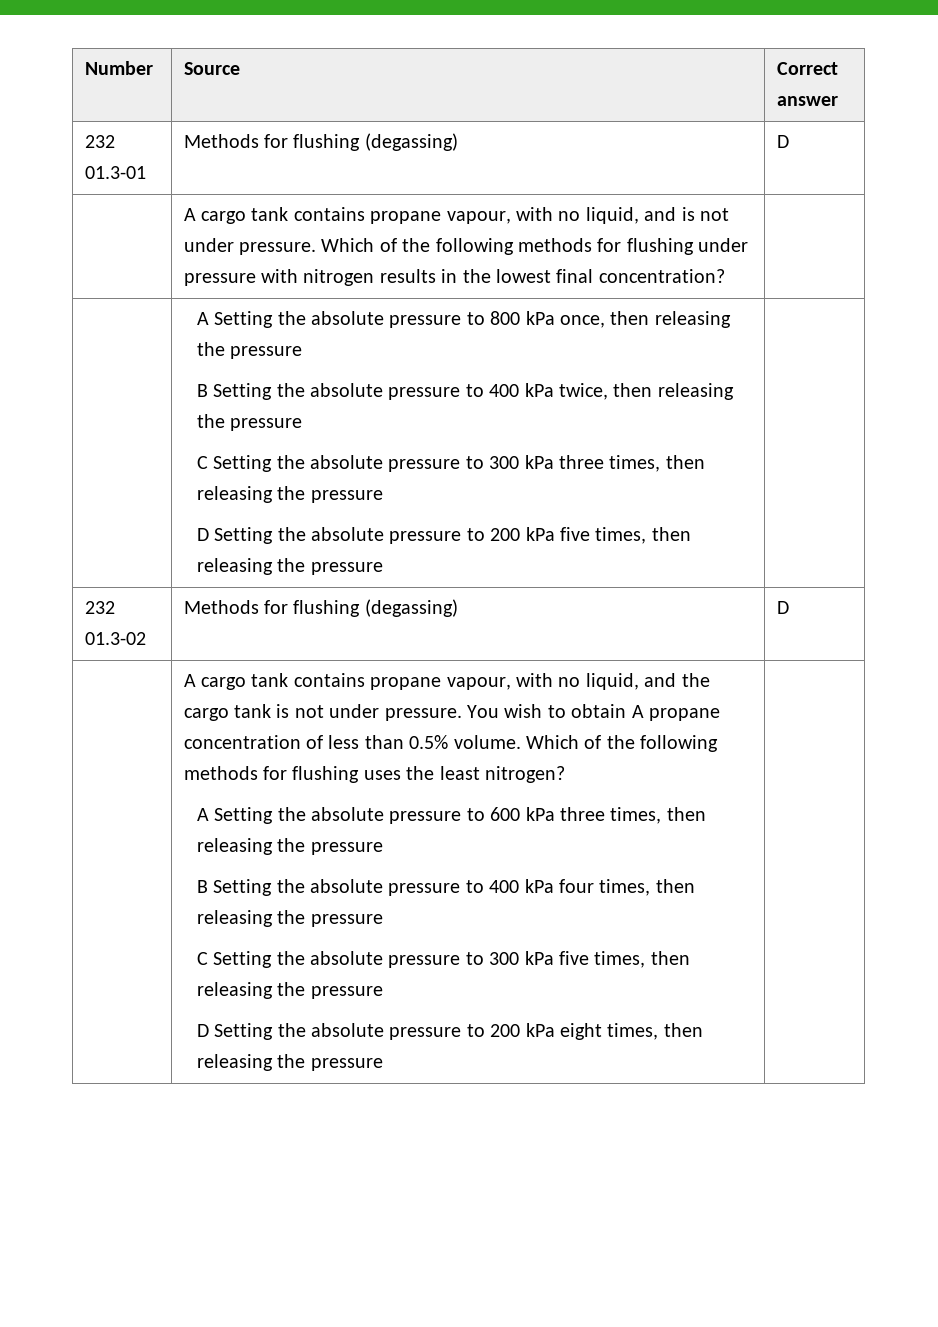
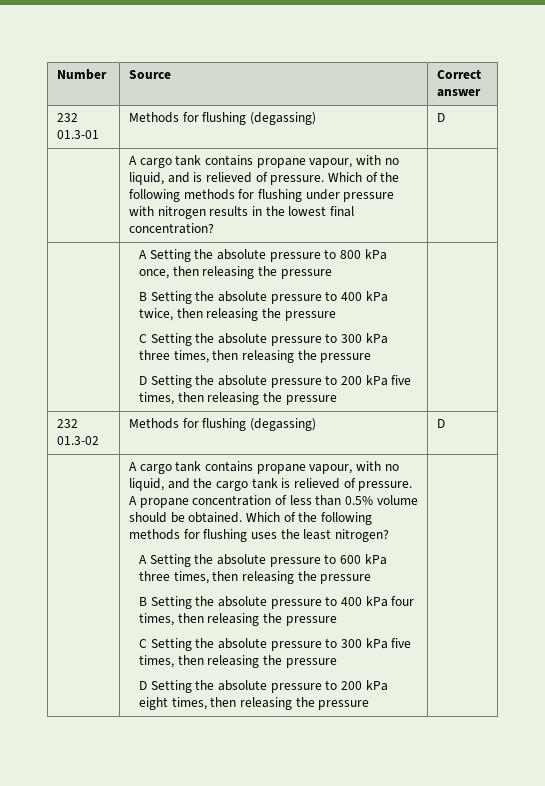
[699,208,729,221] [183,238,234,252] not under -> [206,172,268,183] relieved of
[294,704,627,721] not under pressure. You wish to obtain -> [294,478,413,491] relieved of pressure.
[453,735,521,749] volume. -> [376,495,418,505] [129,512,243,523] volume should be obtained.

